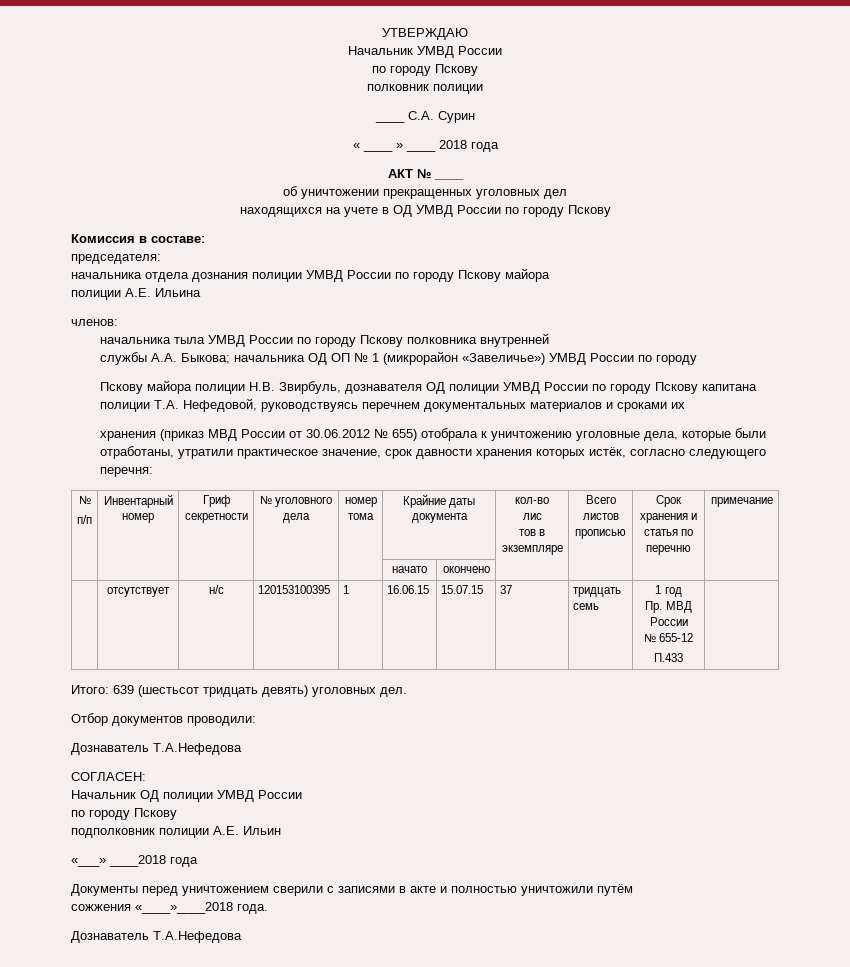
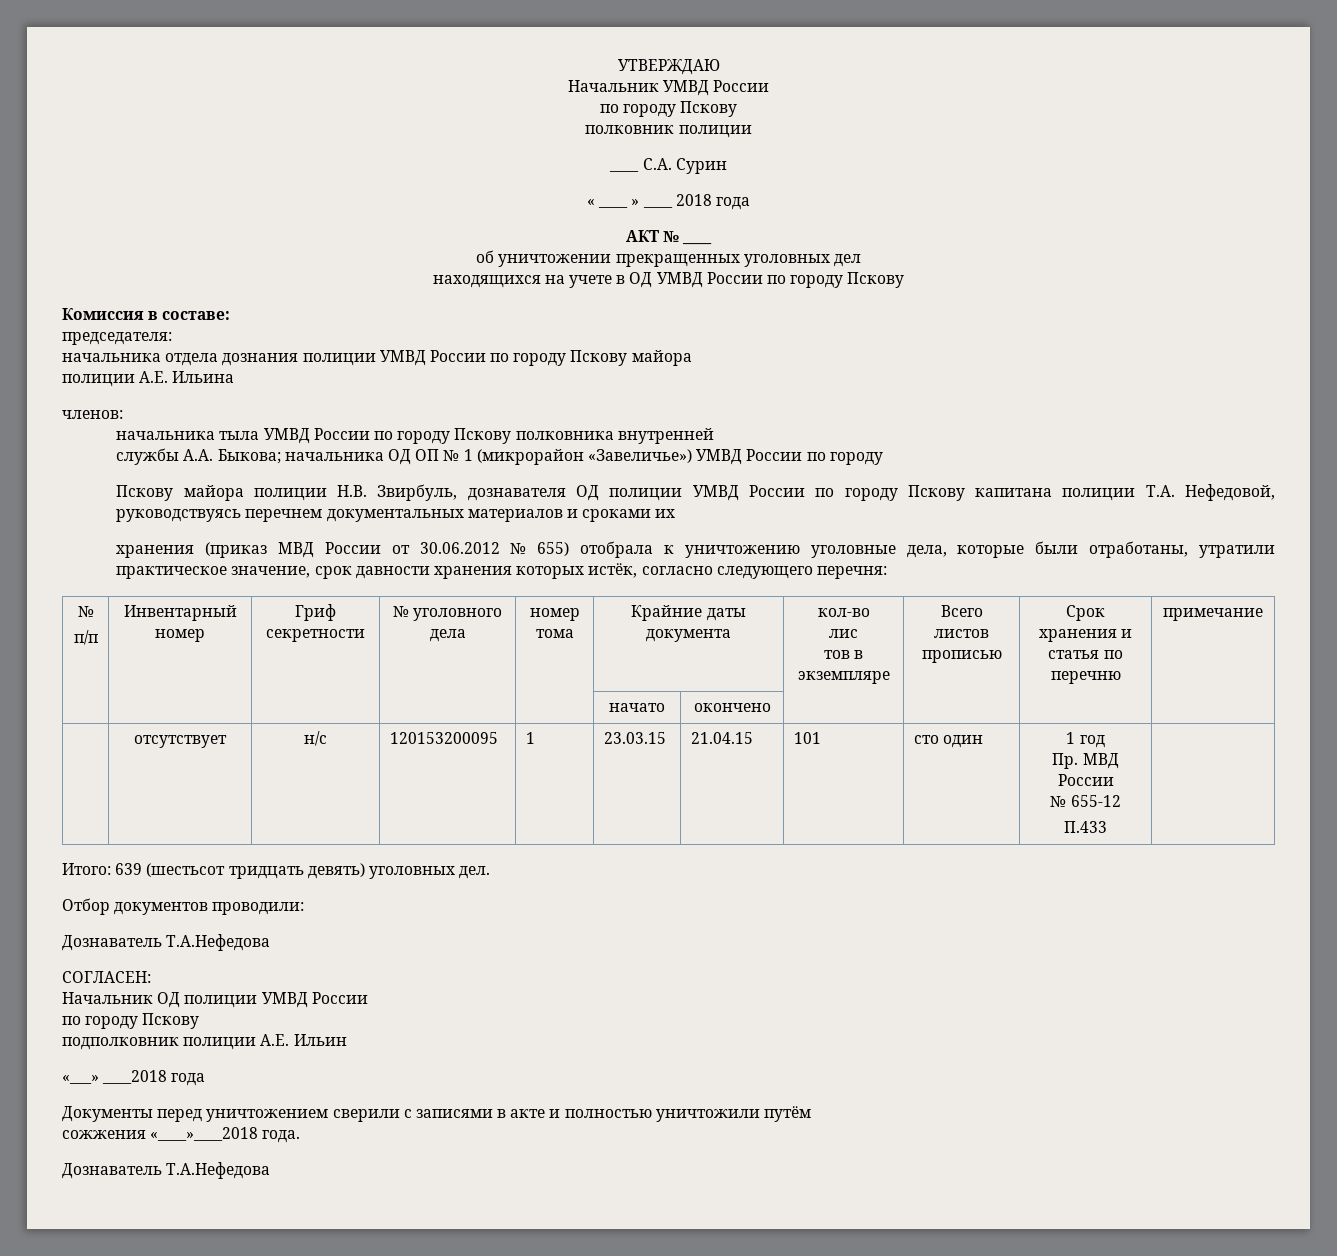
[258,585,331,594] [343,585,350,594] [387,585,430,594] [441,585,484,594] [500,585,513,594] [573,587,622,597] [573,603,600,610] 120153100395 | 1 | 16.06.15 | 15.07.15 | 37 | тридцать семь -> [389,732,498,744] [525,732,535,744] [603,732,666,744] [690,732,753,744] [793,732,821,744] [913,735,984,748] 120153200095 | 1 | 23.03.15 | 21.04.15 | 101 | сто один

